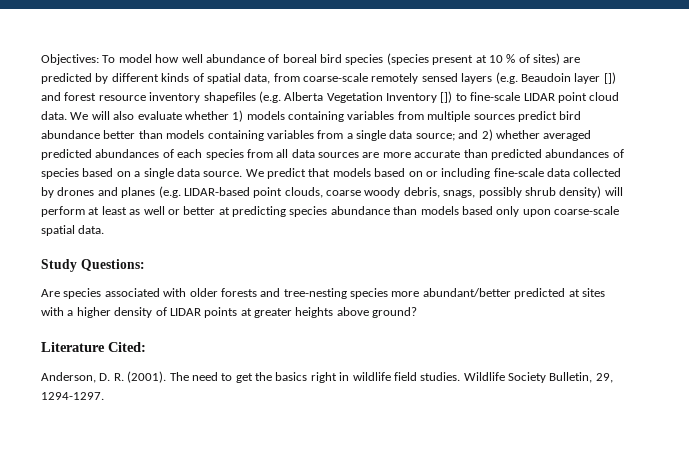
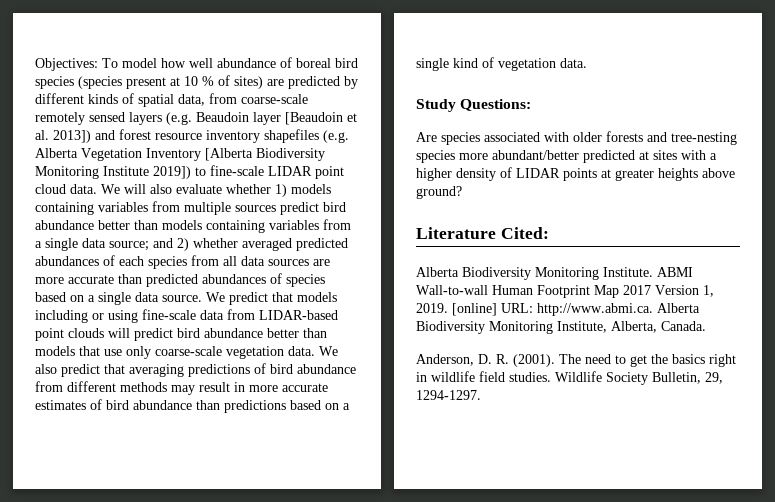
[603,72,616,84] []) -> [285,112,357,125] [35,130,91,143] [Beaudoin et al. 2013])
[440,91,453,103] []) -> [205,148,325,161] [35,166,191,179] [Alberta Biodiversity Monitoring Institute 2019])
[374,168,622,179] [41,186,623,198] [41,206,619,217] [41,225,75,236] based on or including fine-scale data collected by drones and planes (e.g. LIDAR-based point clouds, coarse woody debris, snags, possibly shrub density) will perform at least as well or better at predicting species abundance than models based only upon coarse-scale spatial -> [35,309,338,323] [35,328,327,341] [35,346,338,359] [35,363,356,377] [35,381,328,395] [35,399,350,413] [416,57,556,71] including or using fine-scale data from LIDAR-based point clouds will predict bird abundance better than models that use only coarse-scale vegetation data. We also predict that averaging predictions of bird abundance from different methods may result in more accurate estimates of bird abundance than predictions based on a single kind of vegetation
(146, 347) none -> [416,267,693,280] [416,285,714,298] [416,303,700,316] [416,321,706,334] // Alberta Biodiversity Monitoring Institute. ABMI Wall-to-wall Human Footprint Map 2017 Version 1, 2019. [online] URL: http://www.abmi.ca. Alberta Biodiversity Monitoring Institute, Alberta, Canada.

